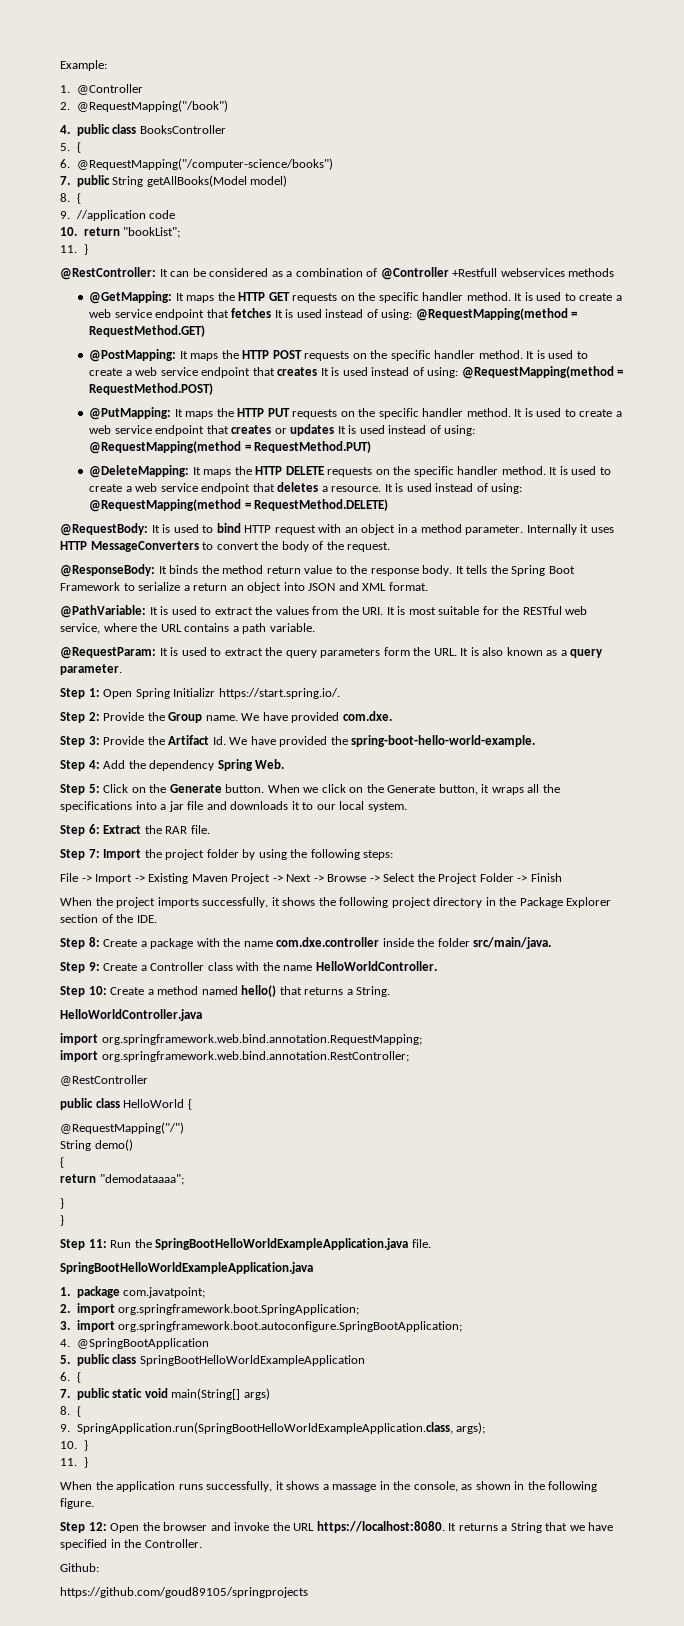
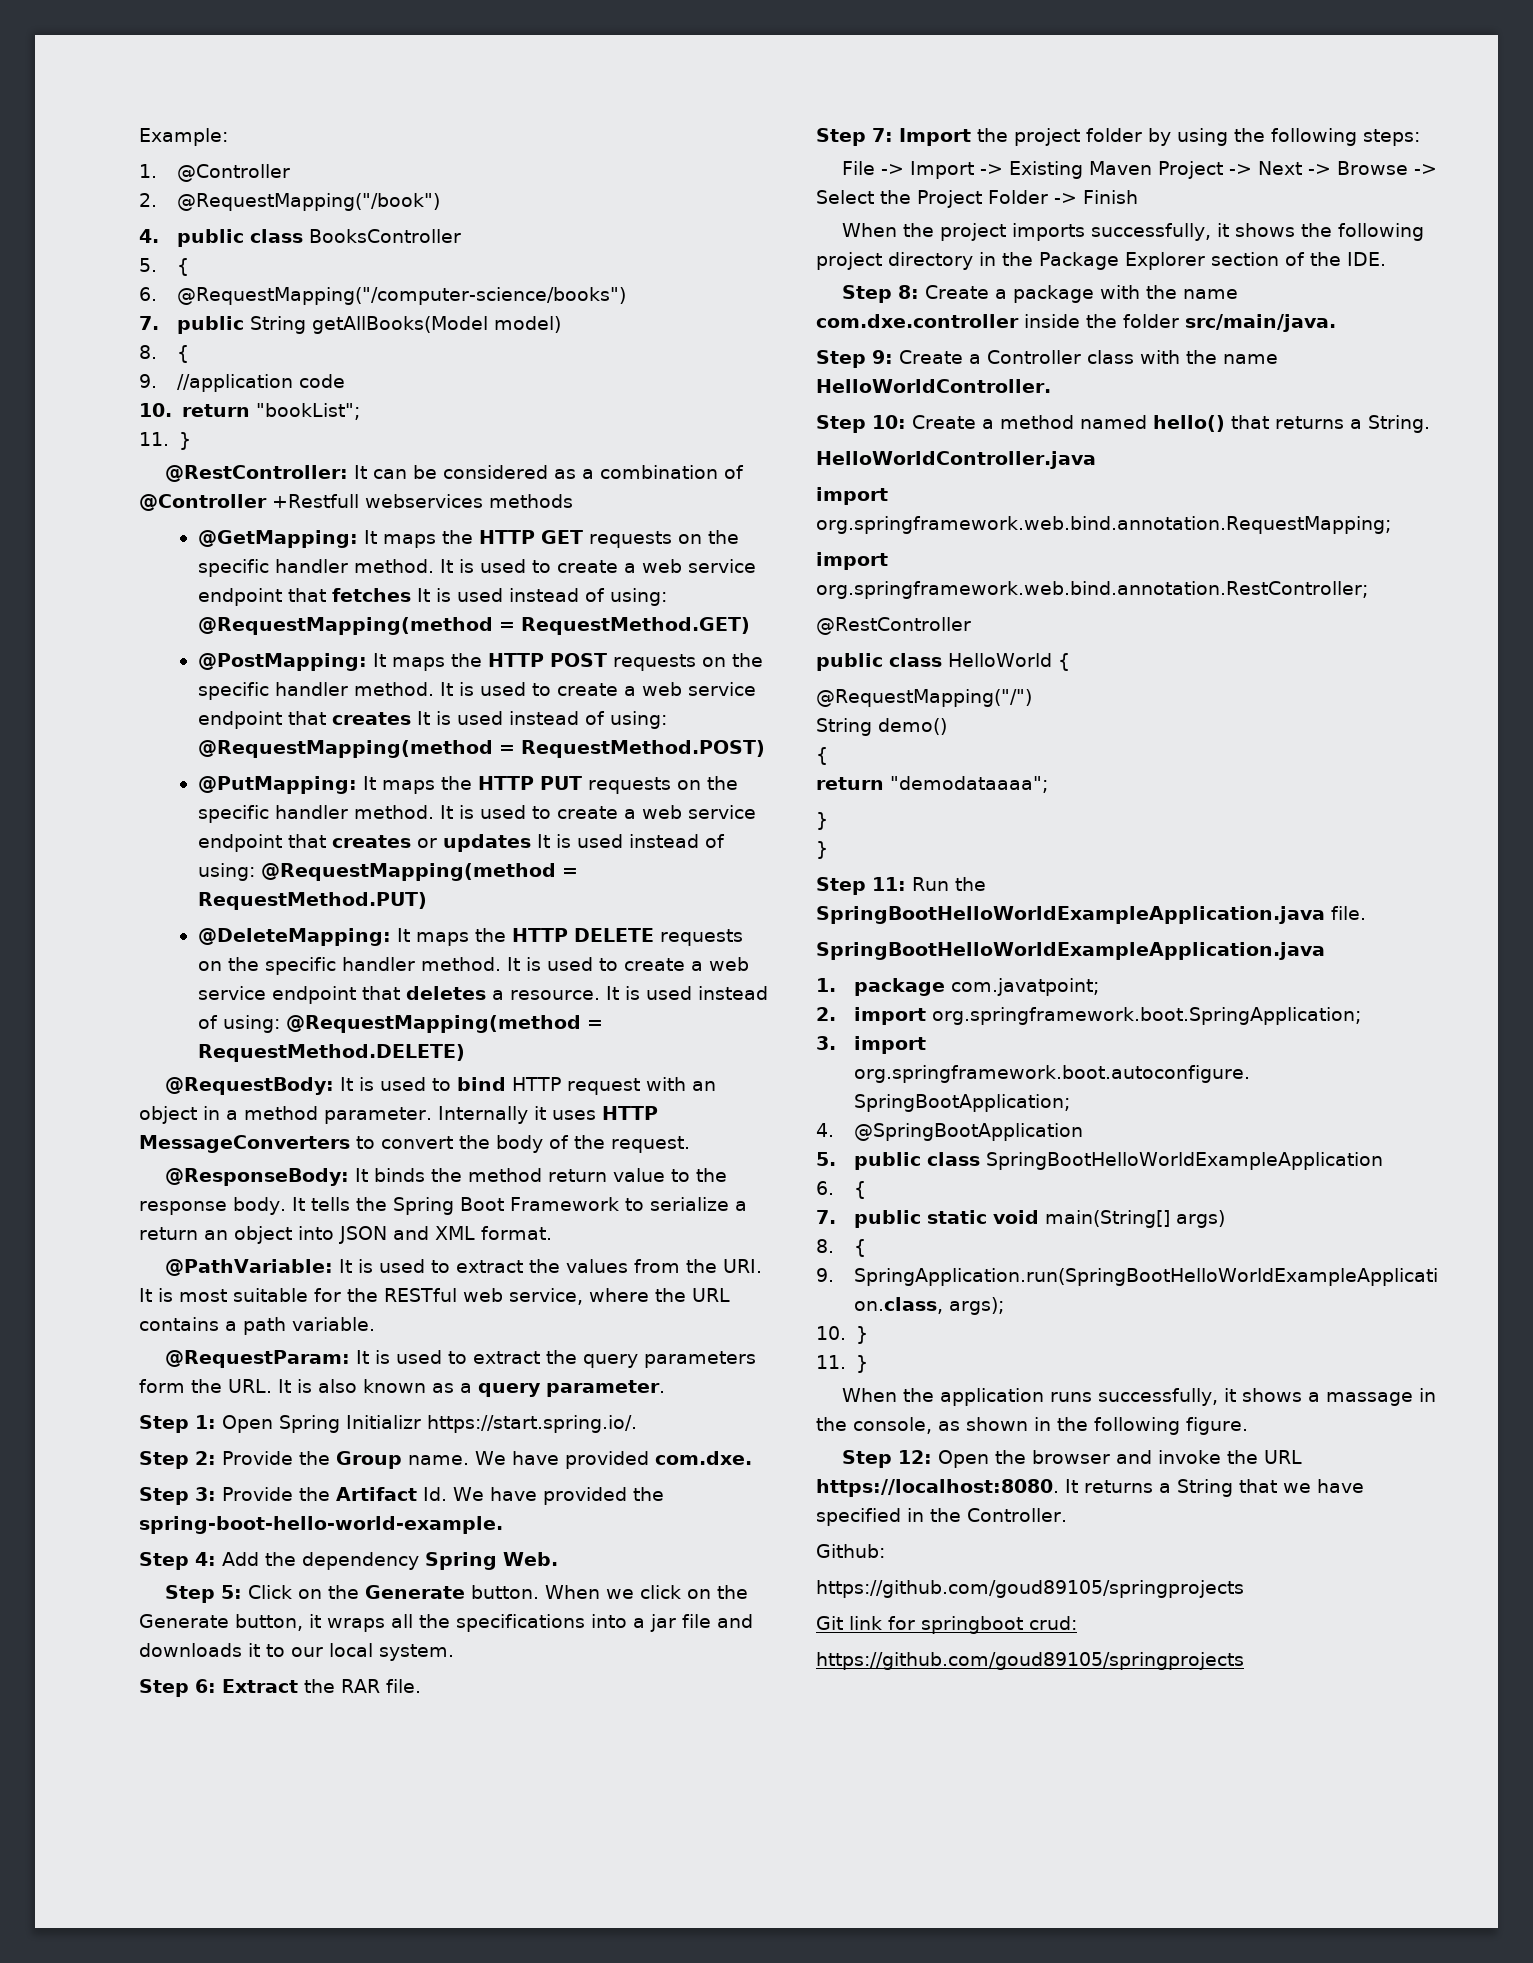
(308, 1592) none -> [816,1616,1077,1634] [816,1652,1244,1670] // Git link for springboot crud: // https://github.com/goud89105/springprojects

